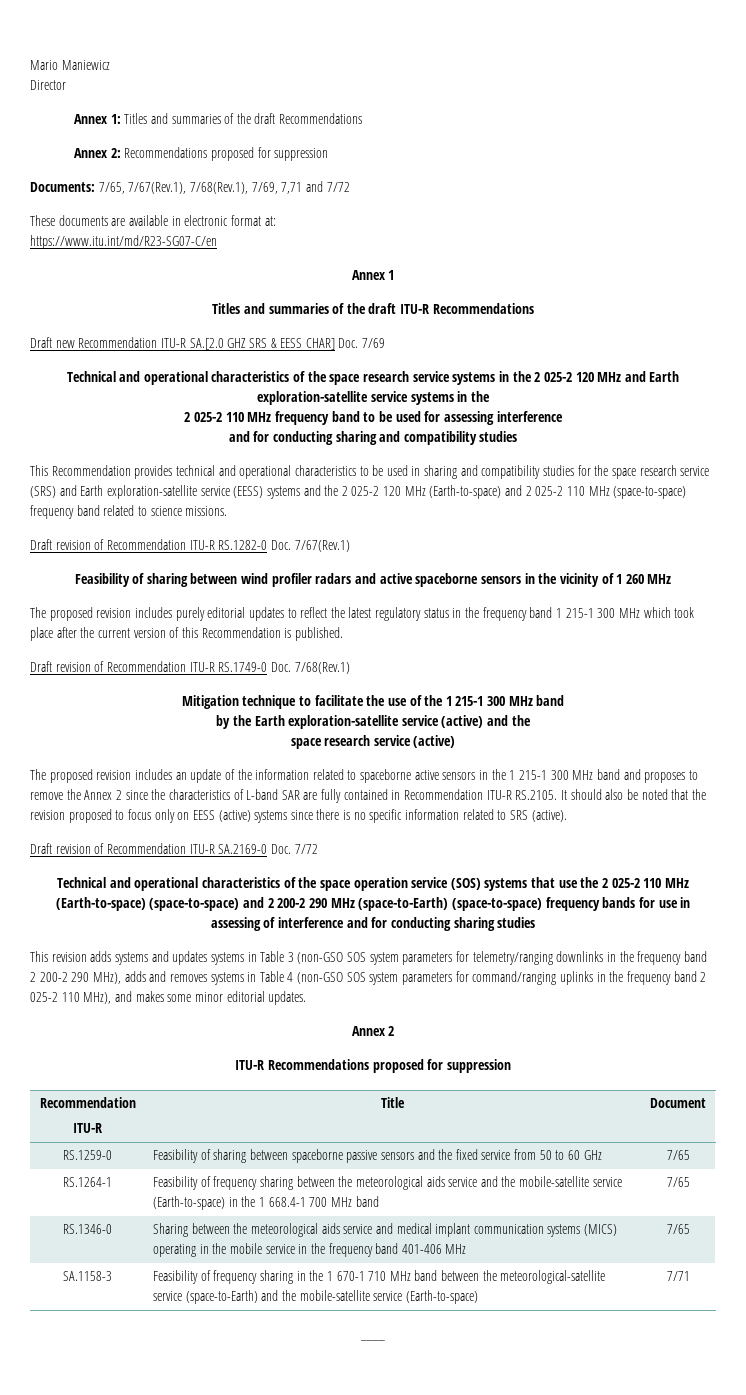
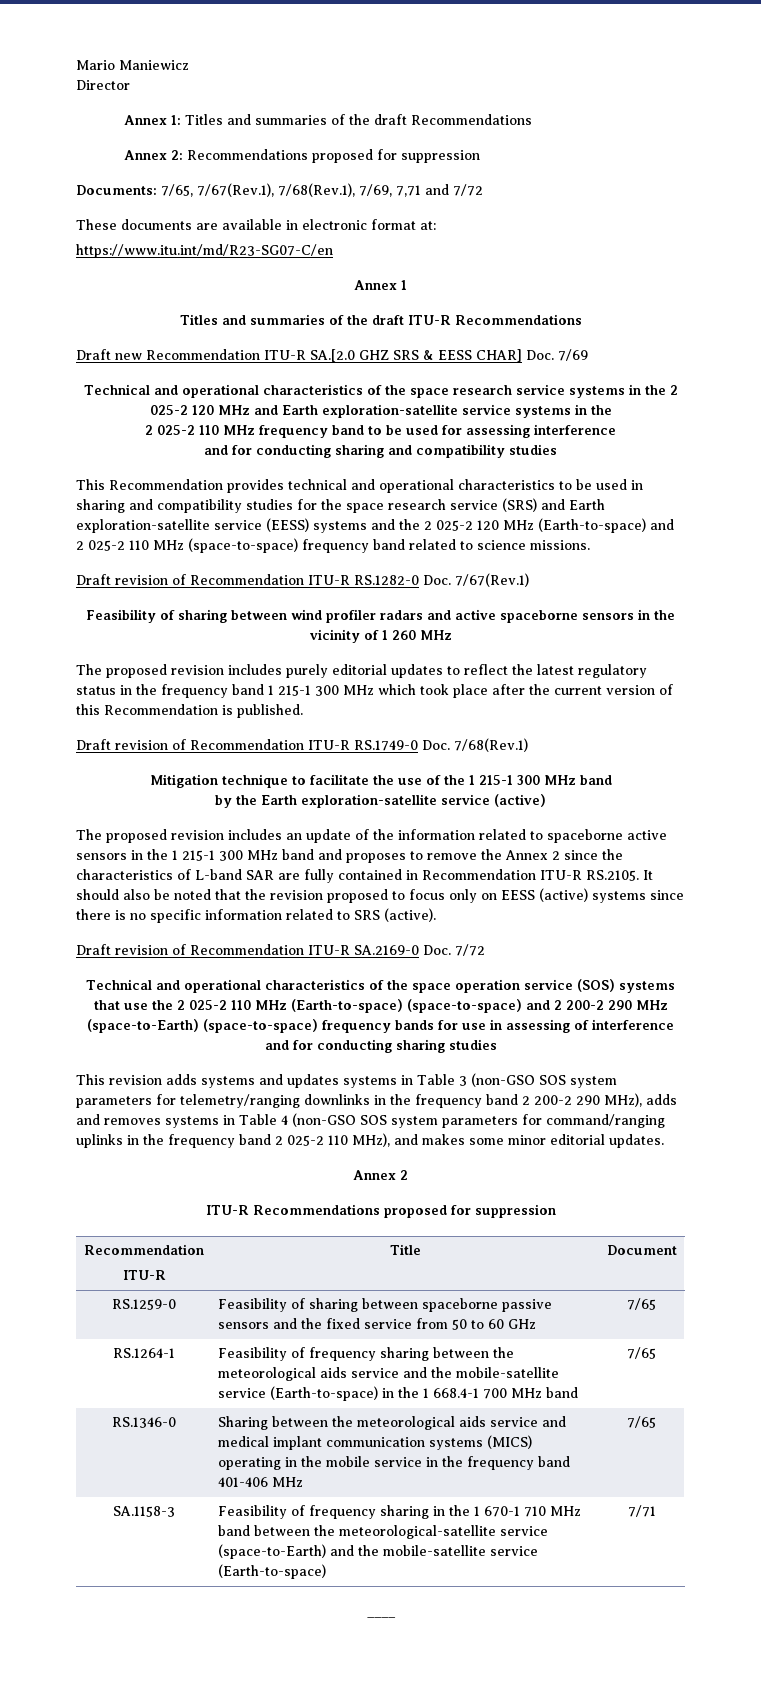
[487,715,531,726] [290,735,456,749] and the // space research service (active) -> (546, 800) none

